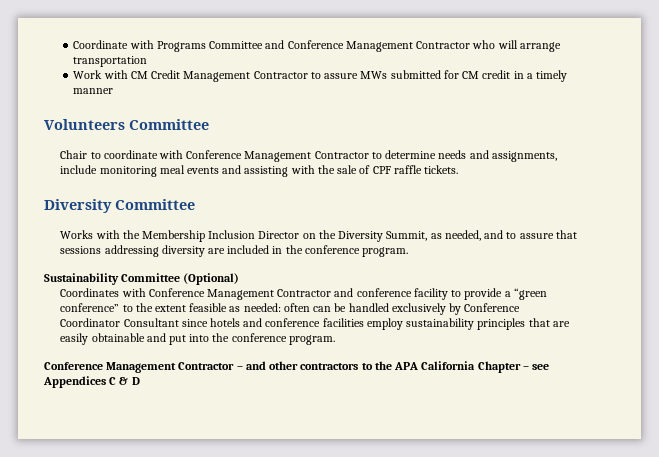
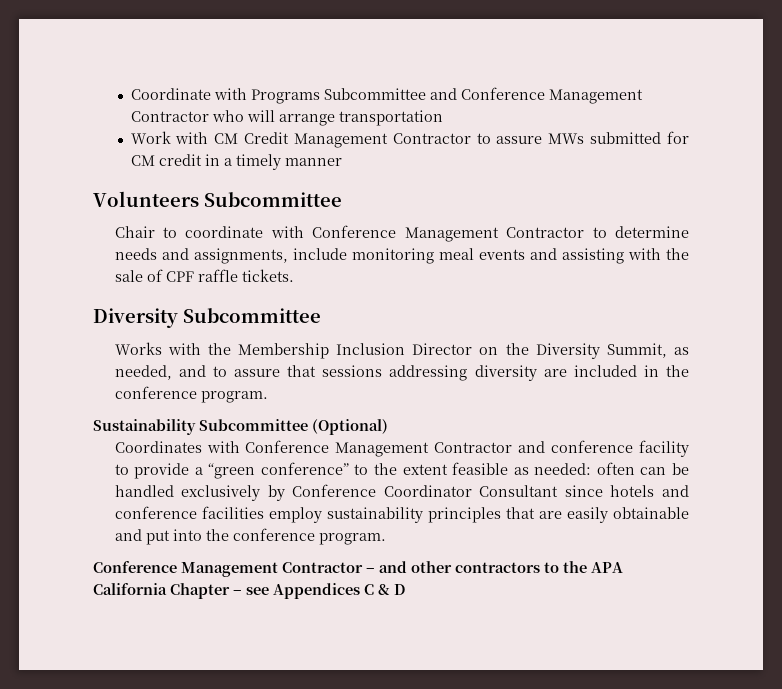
[209,41,264,49] Committee -> [323,88,426,100] Subcommittee
[129,119,209,130] Committee -> [204,192,342,207] Subcommittee
[115,199,195,210] Committee -> [183,308,321,323] Subcommittee
[121,273,181,282] Committee -> [199,419,308,431] Subcommittee

